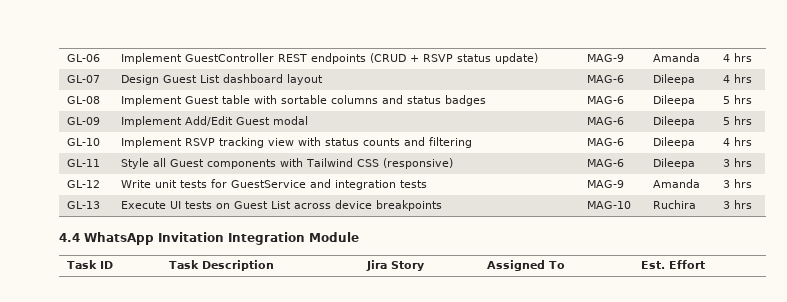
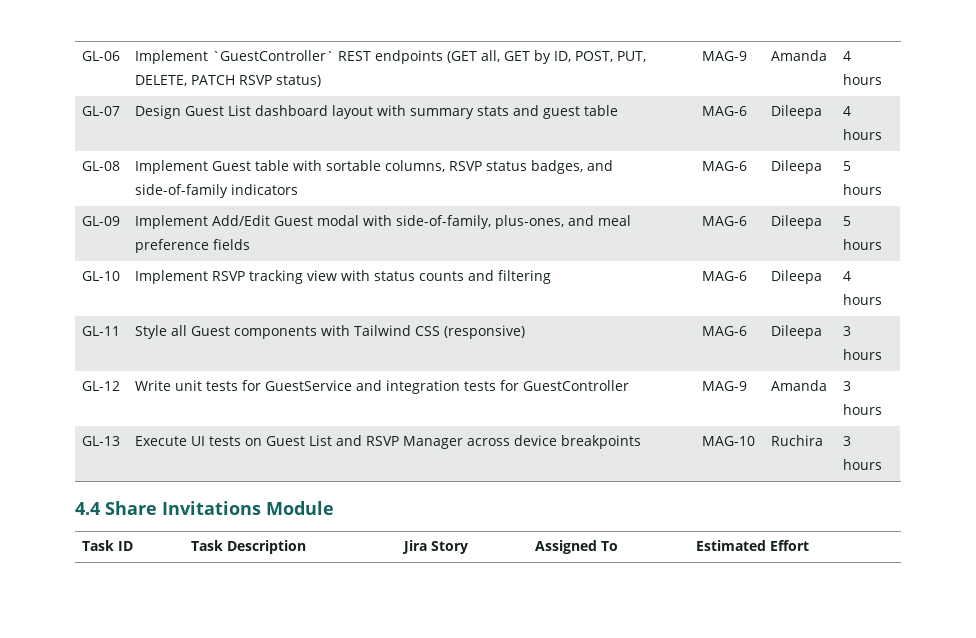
[185,53,275,62] GuestController -> [212,50,335,61] `GuestController`
[370,53,539,64] (CRUD + RSVP status update) -> [447,50,647,64] [135,75,322,87] (GET all, GET by ID, POST, PUT, DELETE, PATCH RSVP status)
[734,53,753,62] hrs -> [843,74,883,85] hours
[587,75,625,83] [653,74,696,85] [723,74,753,83] | MAG-6 | Dileepa | 4 hrs -> [377,105,619,119] [702,106,748,116] [771,105,823,119] [843,106,852,116] [843,129,883,140] with summary stats and guest table | MAG-6 | Dileepa | 4 hours
[331,95,487,106] [587,96,625,104] [653,95,696,106] [723,95,753,104] columns and status badges | MAG-6 | Dileepa | 5 hrs -> [385,160,614,174] [135,184,299,198] [702,161,748,171] [771,160,823,174] [843,161,852,171] [843,184,883,195] columns, RSVP status badges, and side-of-family indicators | MAG-6 | Dileepa | 5 hours
[587,117,625,125] [653,116,696,127] [723,116,753,125] | MAG-6 | Dileepa | 5 hrs -> [363,215,632,229] [135,239,251,253] [702,216,748,226] [771,215,823,229] [843,216,852,226] [843,239,883,250] with side-of-family, plus-ones, and meal preference fields | MAG-6 | Dileepa | 5 hours
[734,137,753,146] hrs -> [843,294,883,305] hours
[734,158,753,167] hrs -> [843,349,883,360] hours
(428, 184) none -> [500,380,630,391] for GuestController
[734,179,753,188] hrs -> [843,404,883,415] hours
(292, 205) none -> [336,435,464,449] and RSVP Manager
[734,200,753,209] hrs -> [843,459,883,470] hours
[84,232,305,245] WhatsApp Invitation Integration -> [105,501,261,515] Share Invitations
[641,261,666,269] Est. -> [696,540,767,551] Estimated

